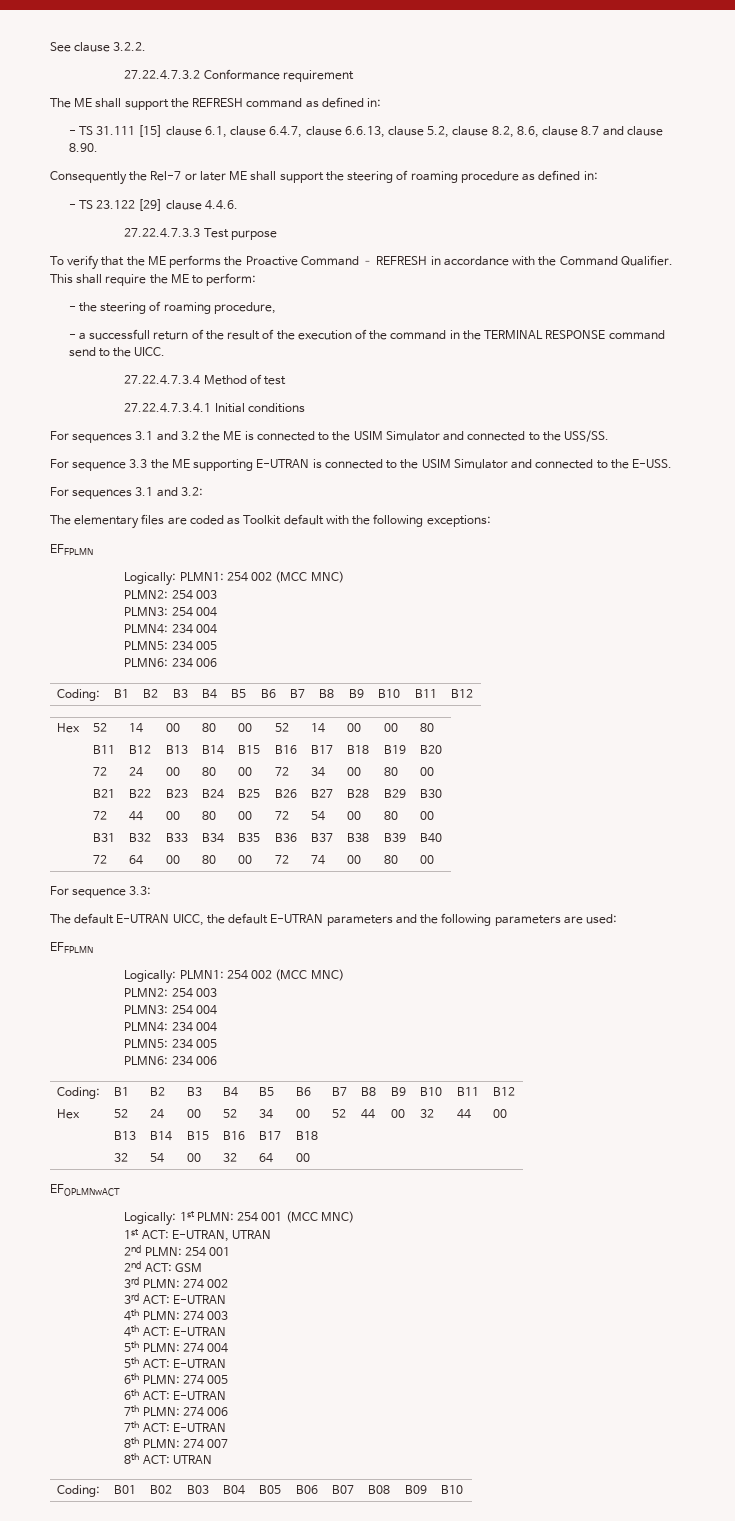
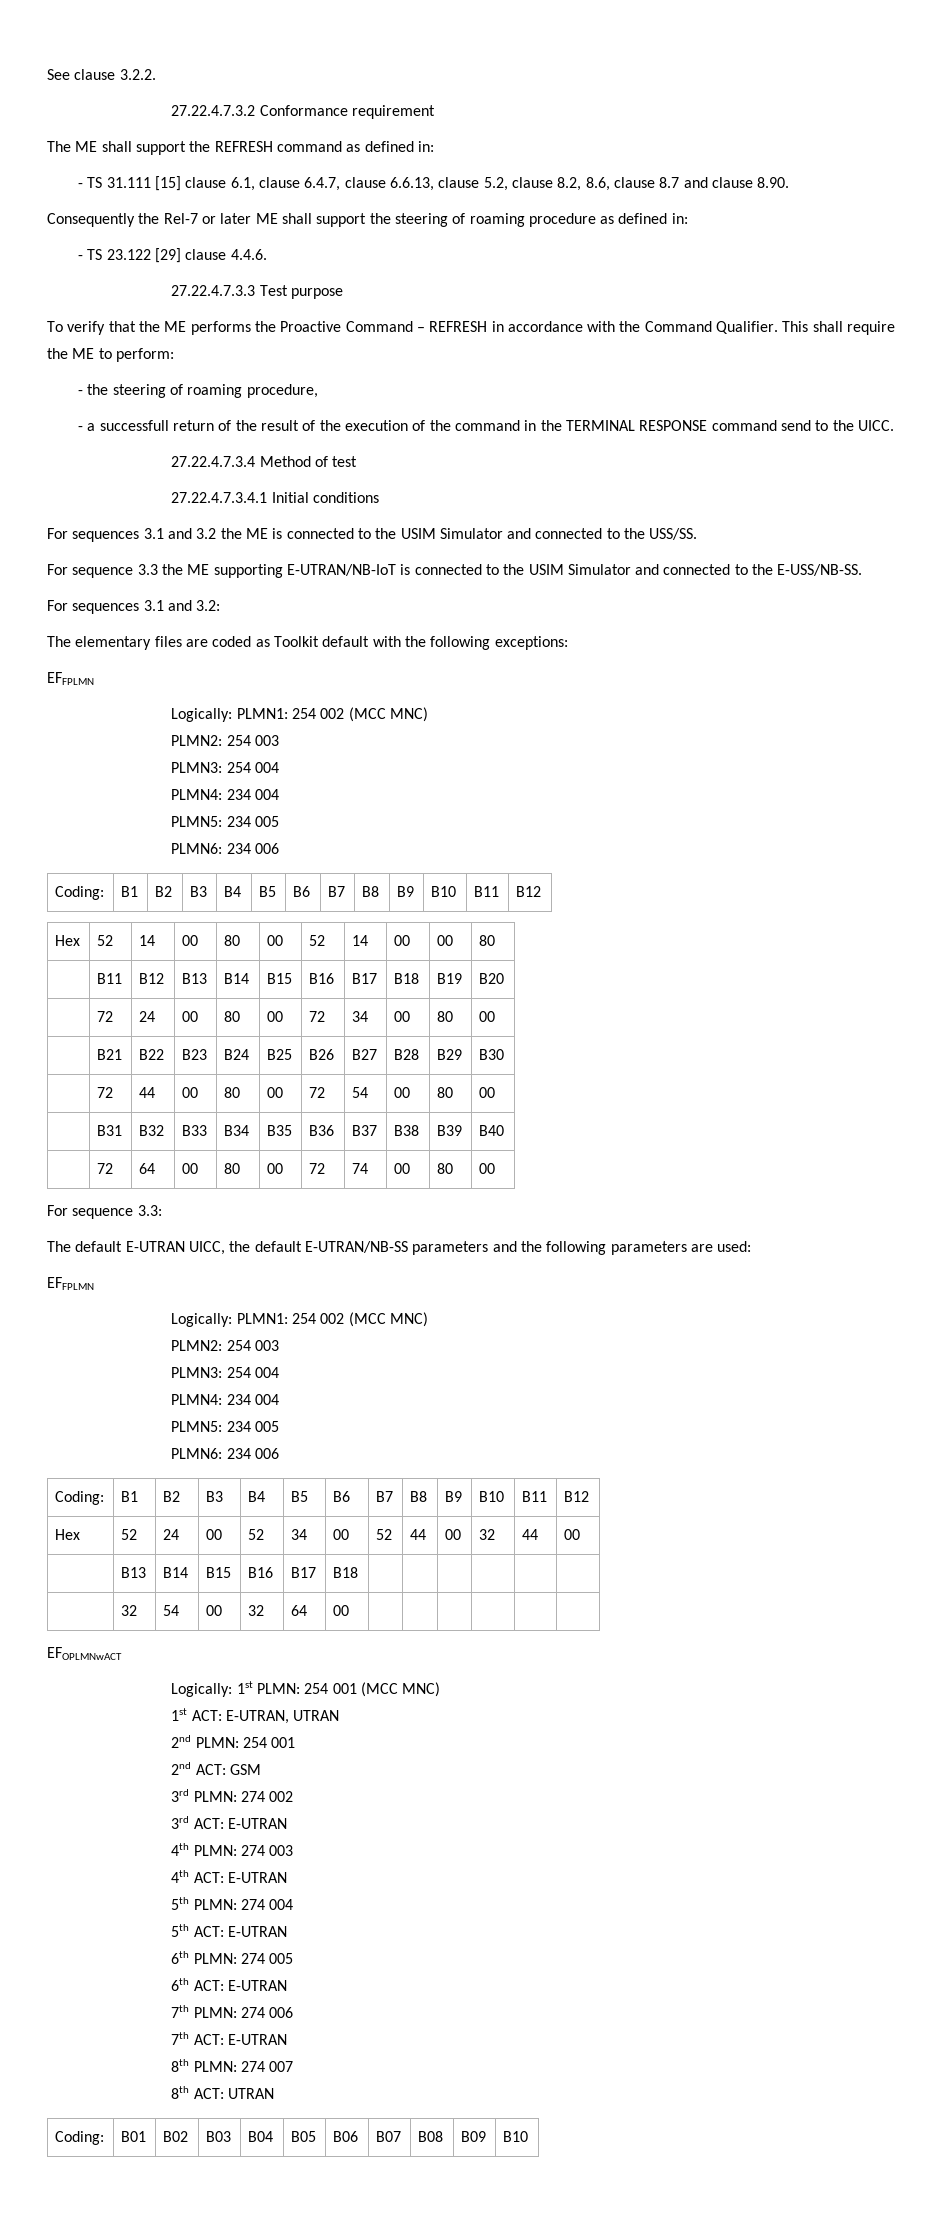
[256,459,310,468] E-UTRAN -> [286,564,396,576] E-UTRAN/NB-IoT
[632,459,673,468] E-USS. -> [777,564,863,576] E-USS/NB-SS.
[270,914,324,923] E-UTRAN -> [304,1241,408,1253] E-UTRAN/NB-SS

